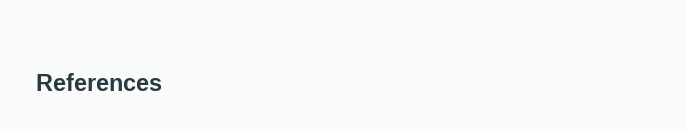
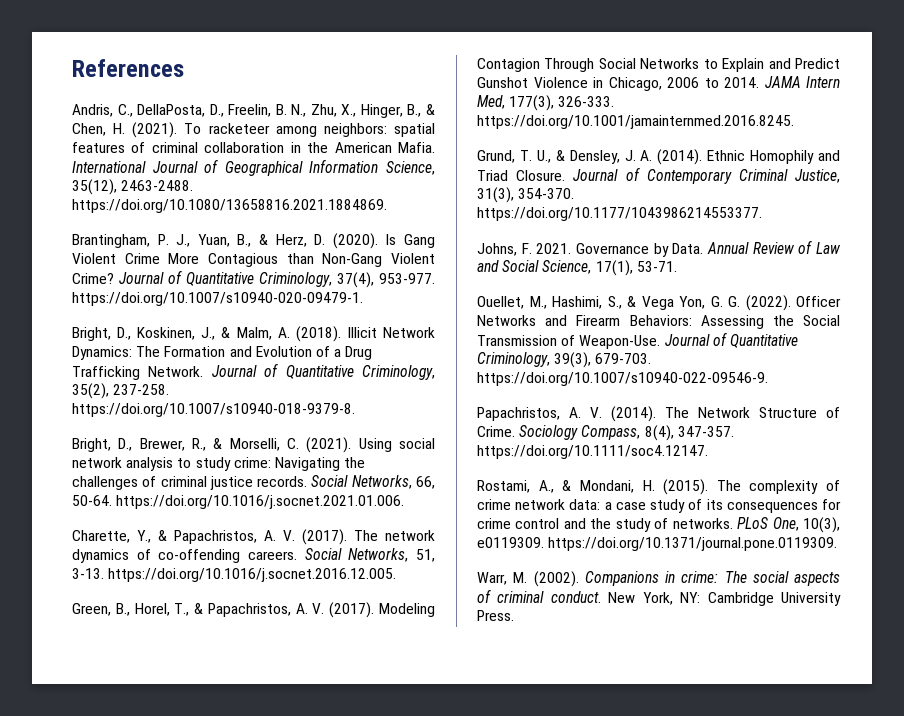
(162, 82) none -> [72,104,435,118] [72,122,435,138] [72,142,435,153] [72,159,435,176] [72,179,194,195] [72,199,387,213] [72,233,435,249] [72,253,435,267] [72,270,435,288] [72,292,363,306] [72,326,435,342] [72,346,373,360] [72,363,435,380] [72,383,170,399] [72,403,355,417] [72,437,435,453] [72,457,366,471] [72,475,435,490] [72,495,405,509] [72,529,435,545] [72,548,435,563] [72,568,397,582] [72,602,435,618] [477,58,840,72] [477,76,840,91] [477,95,615,111] [477,115,794,129] [477,149,840,165] [477,167,840,184] [477,187,575,203] [477,207,762,221] [477,240,841,257] [477,260,677,276] [477,295,841,311] [477,315,840,329] [477,332,798,349] [477,352,652,368] [477,372,768,386] [477,406,840,422] [477,425,734,441] [477,445,708,459] [477,479,840,495] [477,499,841,513] [477,517,840,533] [477,537,838,551] [477,571,840,587] [477,589,841,606] [477,610,514,621] // Andris, C., DellaPosta, D., Freelin, B. N., Zhu, X., Hinger, B., & Chen, H. (2021). To racketeer among neighbors: spatial features of criminal collaboration in the American Mafia. International Journal of Geographical Information Science, 35(12), 2463-2488. https://doi.org/10.1080/13658816.2021.1884869. // Brantingham, P. J., Yuan, B., & Herz, D. (2020). Is Gang Violent Crime More Contagious than Non-Gang Violent Crime? Journal of Quantitative Criminology, 37(4), 953-977. https://doi.org/10.1007/s10940-020-09479-1. // Bright, D., Koskinen, J., & Malm, A. (2018). Illicit Network Dynamics: The Formation and Evolution of a Drug Trafficking Network. Journal of Quantitative Criminology, 35(2), 237-258. https://doi.org/10.1007/s10940-018-9379-8. // Bright, D., Brewer, R., & Morselli, C. (2021). Using social network analysis to study crime: Navigating the challenges of criminal justice records. Social Networks, 66, 50-64. https://doi.org/10.1016/j.socnet.2021.01.006. // Charette, Y., & Papachristos, A. V. (2017). The network dynamics of co-offending careers. Social Networks, 51, 3-13. https://doi.org/10.1016/j.socnet.2016.12.005. // Green, B., Horel, T., & Papachristos, A. V. (2017). Modeling Contagion Through Social Networks to Explain and Predict Gunshot Violence in Chicago, 2006 to 2014. JAMA Intern Med, 177(3), 326-333. https://doi.org/10.1001/jamainternmed.2016.8245. // Grund, T. U., & Densley, J. A. (2014). Ethnic Homophily and Triad Closure. Journal of Contemporary Criminal Justice, 31(3), 354-370. https://doi.org/10.1177/1043986214553377. // Johns, F. 2021. Governance by Data. Annual Review of Law and Social Science, 17(1), 53-71. // Ouellet, M., Hashimi, S., & Vega Yon, G. G. (2022). Officer Networks and Firearm Behaviors: Assessing the Social Transmission of Weapon-Use. Journal of Quantitative Criminology, 39(3), 679-703. https://doi.org/10.1007/s10940-022-09546-9. // Papachristos, A. V. (2014). The Network Structure of Crime. Sociology Compass, 8(4), 347-357. https://doi.org/10.1111/soc4.12147. // Rostami, A., & Mondani, H. (2015). The complexity of crime network data: a case study of its consequences for crime control and the study of networks. PLoS One, 10(3), e0119309. https://doi.org/10.1371/journal.pone.0119309. // Warr, M. (2002). Companions in crime: The social aspects of criminal conduct. New York, NY: Cambridge University Press.

